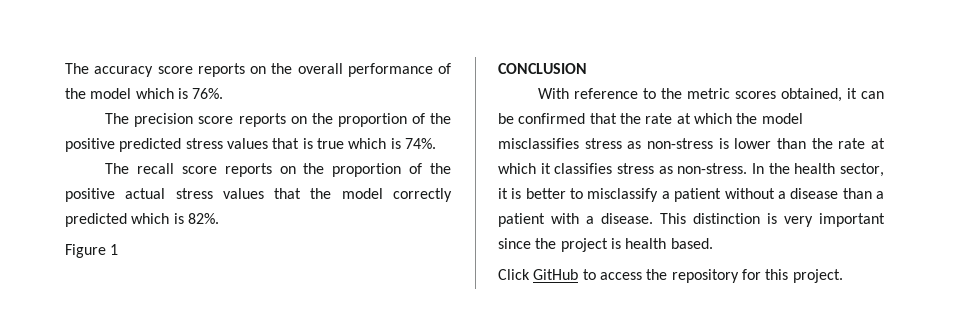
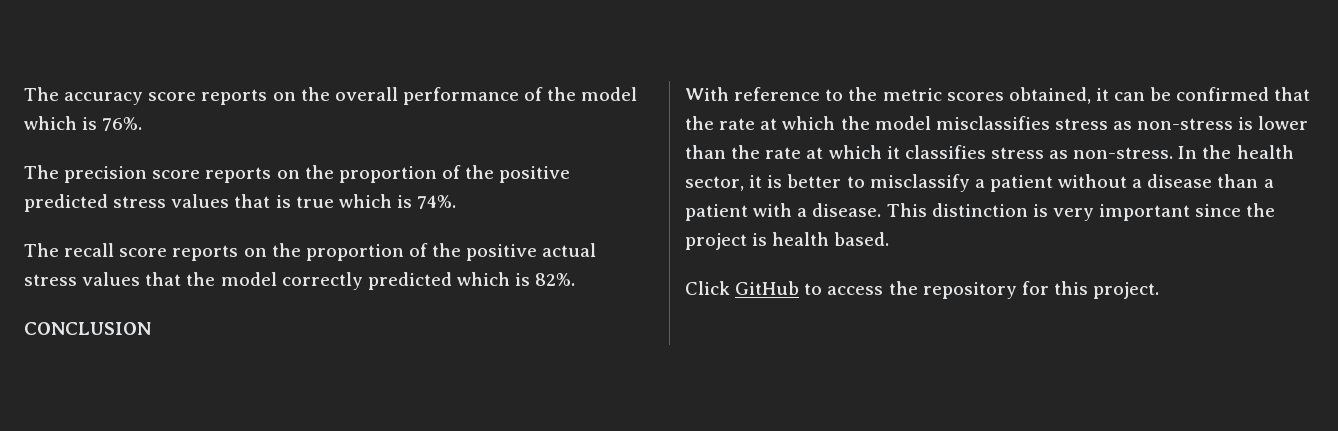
[65,244,119,258] // Figure 1 -> (576, 279) none

